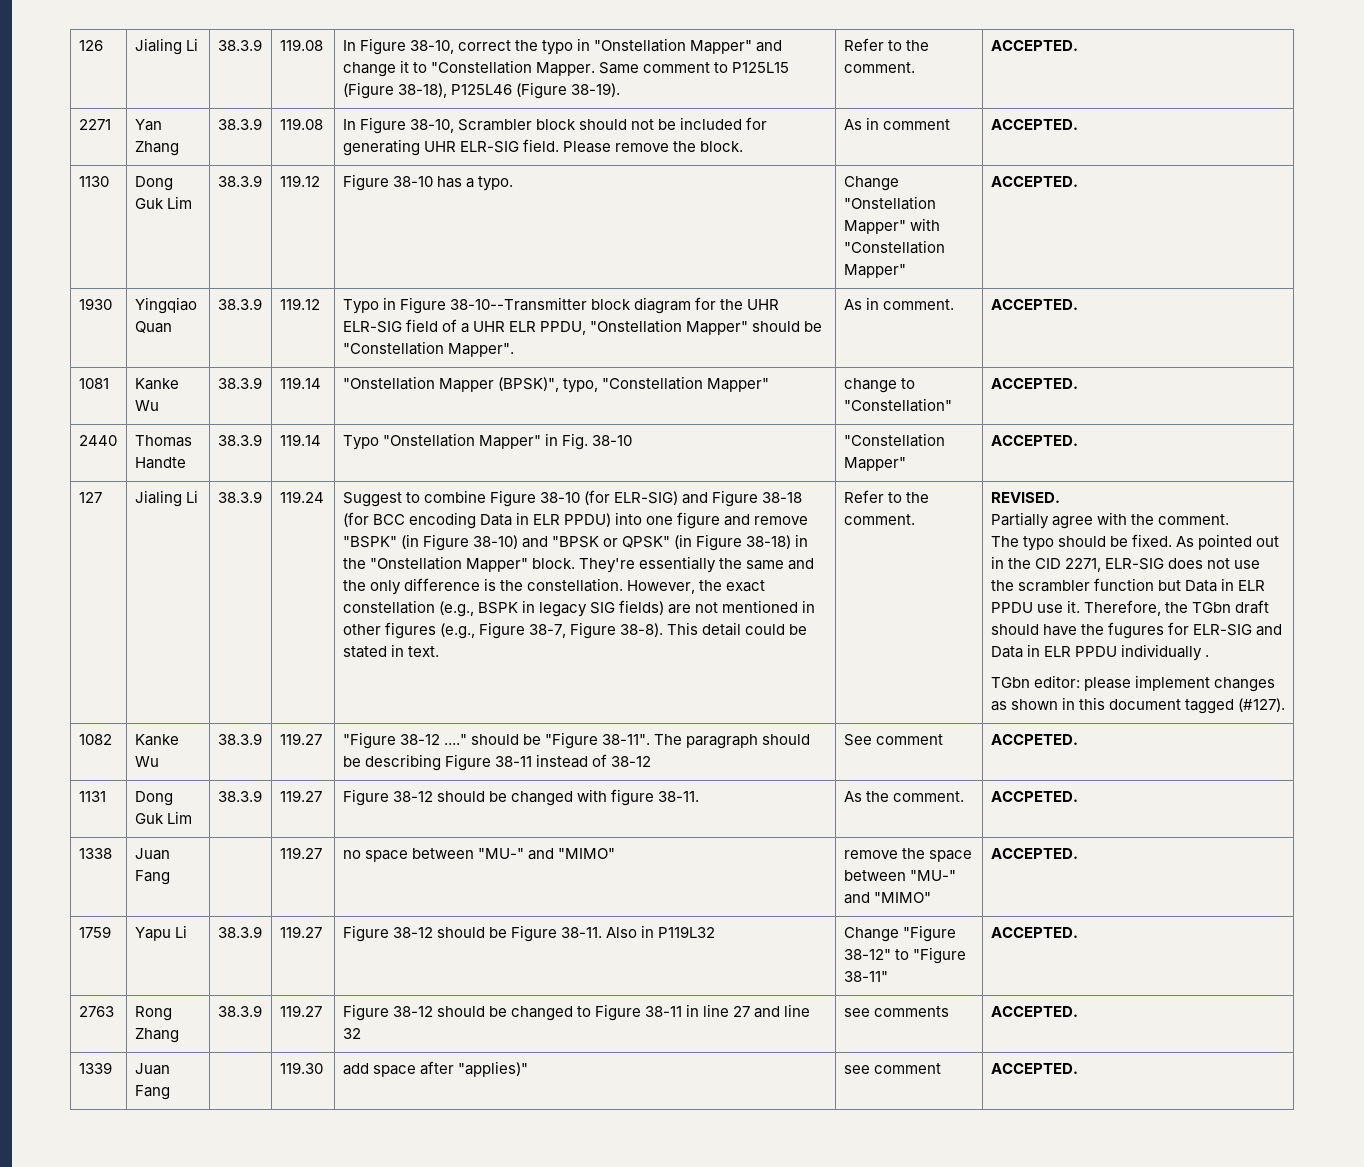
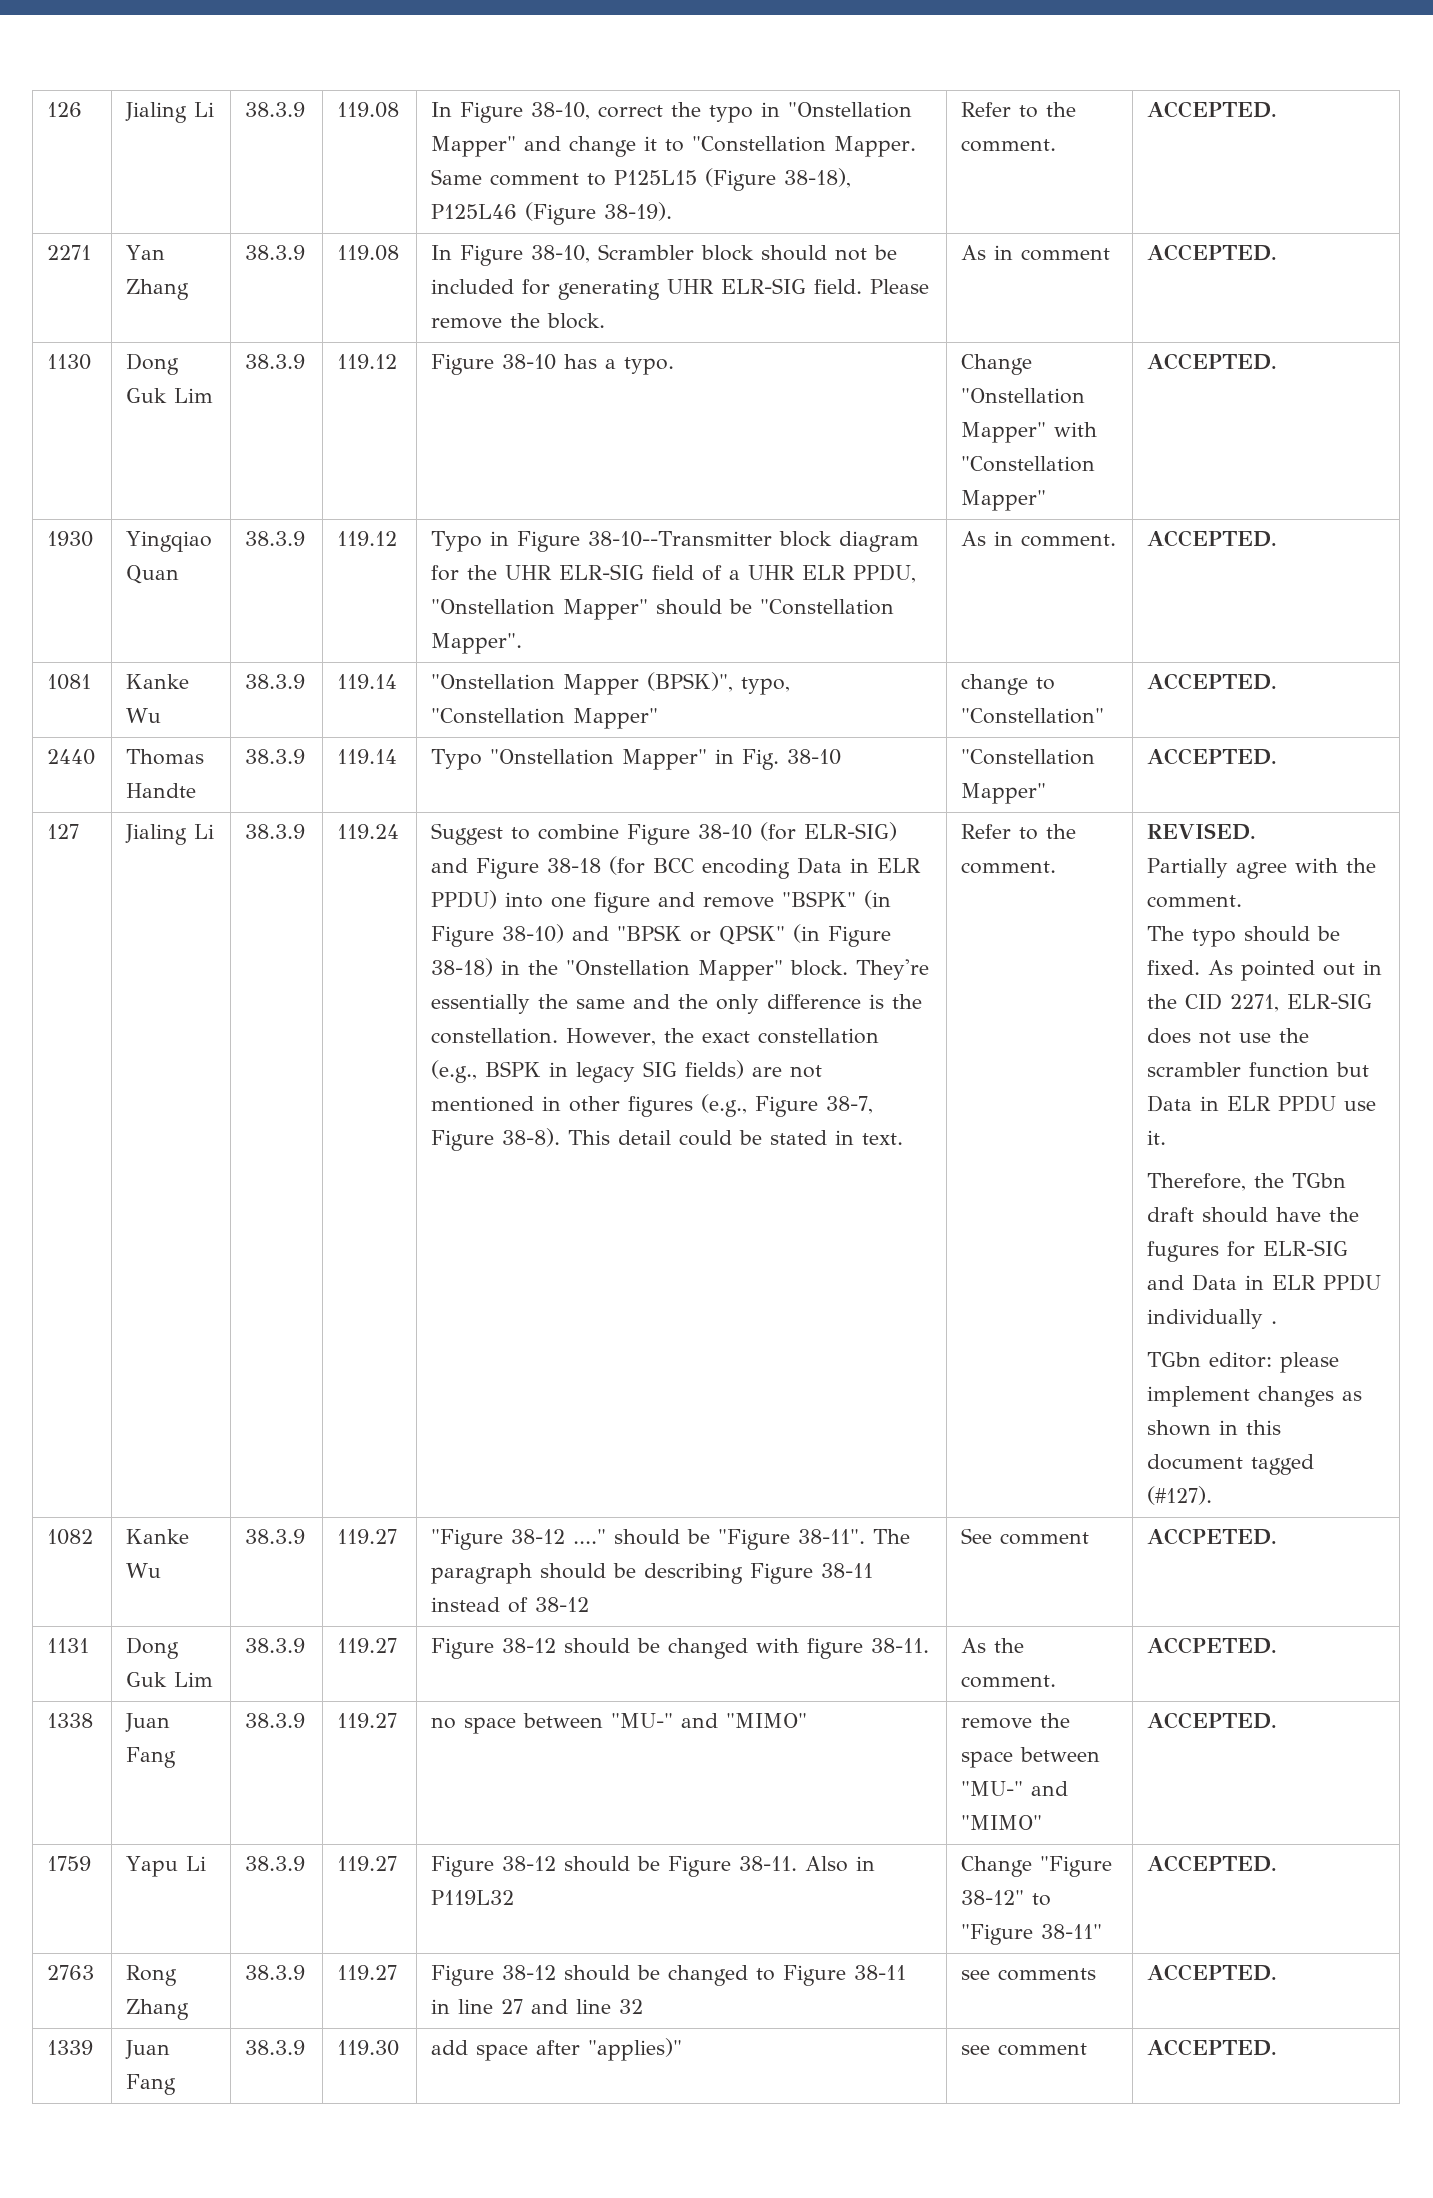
(1080, 606) none -> (1167, 1137) //
(170, 877) none -> [245,1713,306,1728] 38.3.9
(170, 1092) none -> [245,2040,306,2055] 38.3.9

